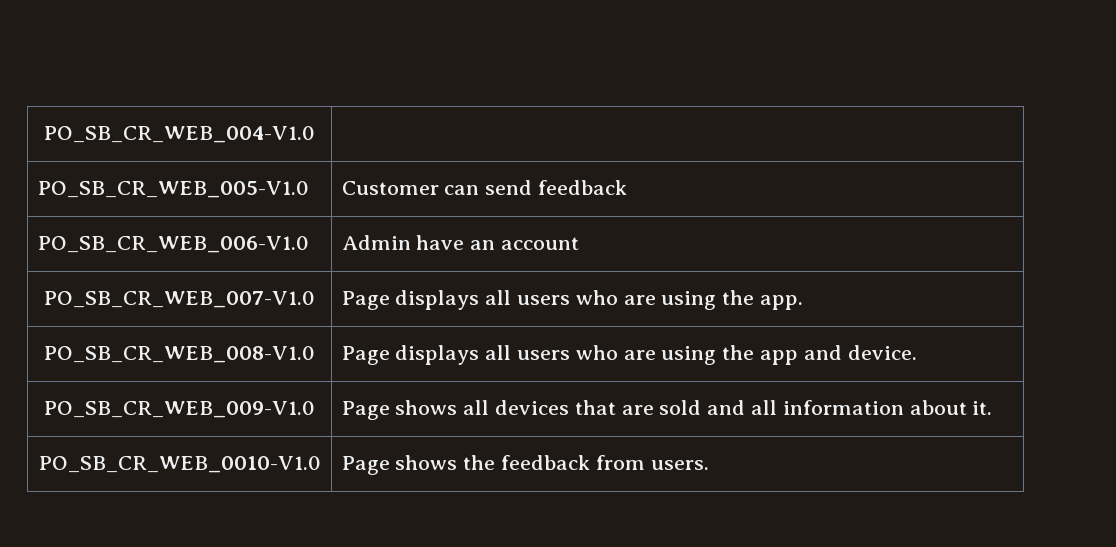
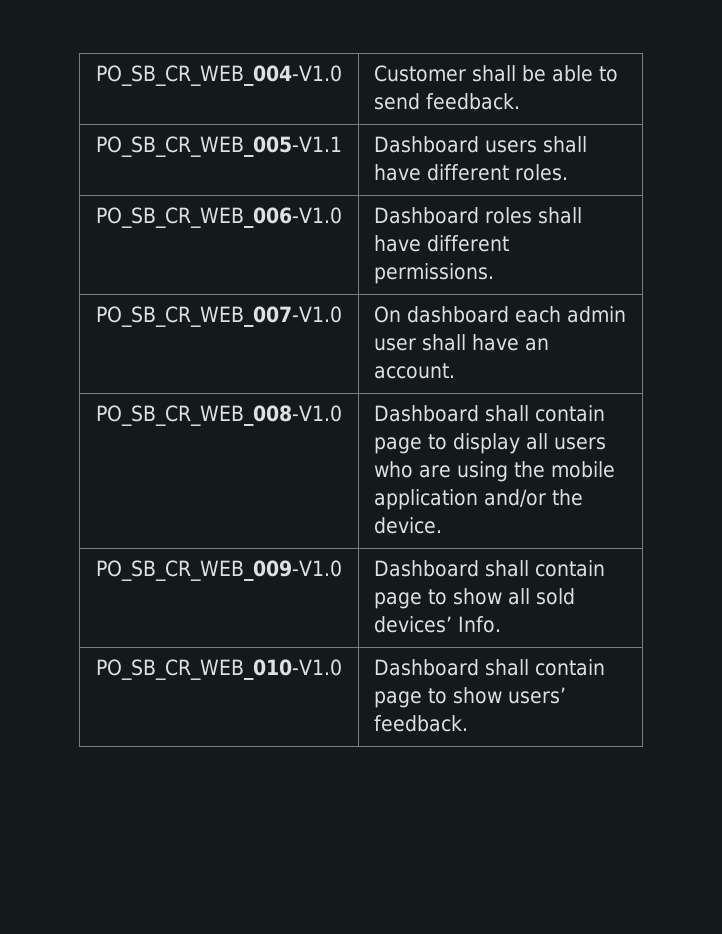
[37,181,309,198] [341,180,628,195] [37,236,309,253] [341,235,580,250] [43,291,315,308] [341,290,804,310] [43,346,315,363] [341,345,917,365] [43,401,315,418] [341,400,993,420] [38,456,321,473] [341,455,709,475] // PO_SB_CR_WEB_005-V1.0 | Customer can send feedback // PO_SB_CR_WEB_006-V1.0 | Admin have an account // PO_SB_CR_WEB_007-V1.0 | Page displays all users who are using the app. // PO_SB_CR_WEB_008-V1.0 | Page displays all users who are using the app and device. // PO_SB_CR_WEB_009-V1.0 | Page shows all devices that are sold and all information about it. // PO_SB_CR_WEB_0010-V1.0 | Page shows the feedback from users. -> [374,65,619,82] [374,93,521,110] [96,136,343,157] [374,136,588,153] [374,164,569,181] [96,207,343,228] [374,207,583,224] [374,235,510,252] [374,263,495,284] [96,306,343,327] [374,306,627,323] [374,334,550,351] [374,363,456,379] [96,405,343,426] [374,405,606,422] [374,433,607,454] [374,461,616,482] [374,489,584,510] [374,517,443,534] [96,560,343,581] [374,560,606,577] [374,588,576,609] [374,616,502,633] [96,659,343,680] [374,659,606,676] [374,687,567,708] [374,715,469,732] Customer shall be able to send feedback. // PO_SB_CR_WEB_005-V1.1 | Dashboard users shall have different roles. // PO_SB_CR_WEB_006-V1.0 | Dashboard roles shall have different permissions. // PO_SB_CR_WEB_007-V1.0 | On dashboard each admin user shall have an account. // PO_SB_CR_WEB_008-V1.0 | Dashboard shall contain page to display all users who are using the mobile application and/or the device. // PO_SB_CR_WEB_009-V1.0 | Dashboard shall contain page to show all sold devices’ Info. // PO_SB_CR_WEB_010-V1.0 | Dashboard shall contain page to show users’ feedback.

